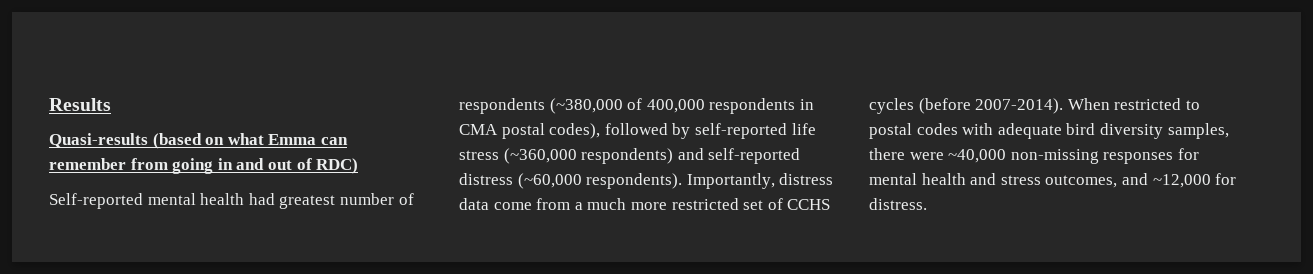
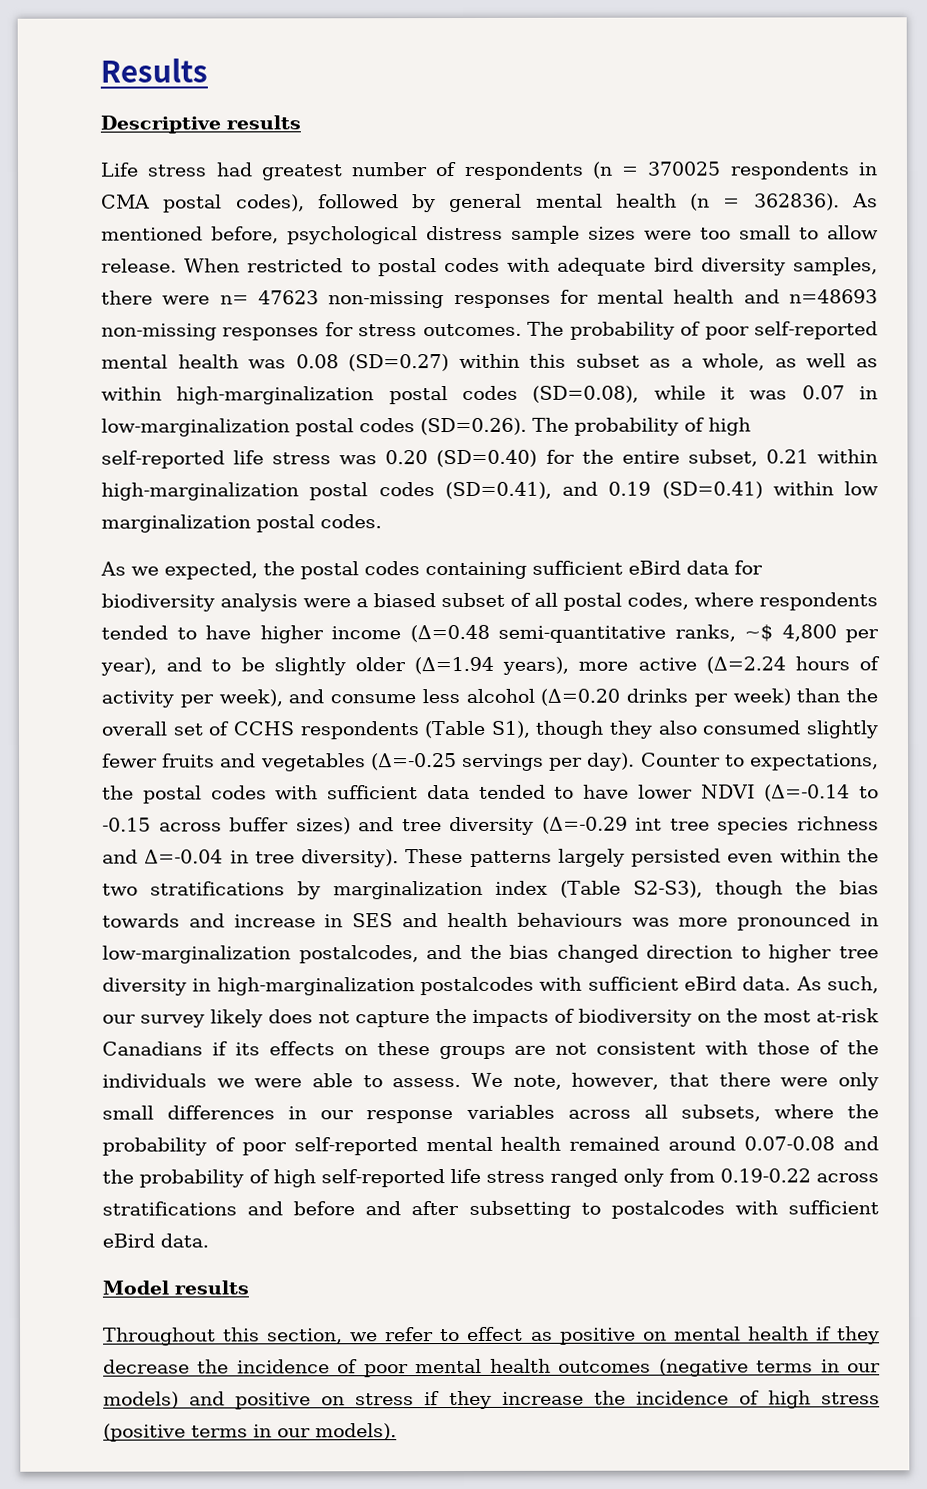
[49,133,348,149] [49,158,359,174] [49,193,245,209] Quasi-results (based on what Emma can remember from going in and out of RDC) // Self-reported mental health -> [100,115,301,134] [100,162,208,177] Descriptive results // Life stress
[549,98,705,114] (~380,000 of 400,000 -> [591,161,722,179] (n = 370025
[694,123,816,139] [459,148,801,164] [459,173,834,189] [459,198,831,210] [869,98,1064,114] self-reported life stress (~360,000 respondents) and self-reported distress (~60,000 respondents). Importantly, distress data come from a much more restricted set of CCHS cycles (before 2007-2014). -> [449,193,878,213] [101,225,879,245] [101,258,177,273] general mental health (n = 362836). As mentioned before, psychological distress sample sizes were too small to allow release.
[948,149,1007,163] ~40,000 -> [219,290,319,305] n= 47623
[1000,173,1237,188] [869,198,927,210] stress outcomes, and ~12,000 for distress. -> [789,289,878,304] [101,321,879,341] [101,353,879,372] [101,385,879,405] [101,417,751,437] [101,449,878,469] [101,481,879,501] [101,514,382,533] [100,560,763,580] [101,592,878,612] [101,624,879,644] [100,656,880,676] [101,688,878,708] [101,720,878,740] [102,752,880,772] [102,784,879,804] [102,816,879,836] [102,848,879,868] [102,880,879,900] [102,912,880,931] [102,944,879,964] [102,976,879,996] [102,1008,879,1028] [102,1040,879,1060] [102,1072,879,1091] [102,1104,880,1124] [102,1136,879,1156] [102,1168,880,1188] [102,1200,879,1219] [102,1233,209,1248] [102,1280,249,1295] [103,1326,881,1346] [103,1358,882,1378] [103,1390,881,1410] [103,1423,397,1442] n=48693 non-missing responses for stress outcomes. The probability of poor self-reported mental health was 0.08 (SD=0.27) within this subset as a whole, as well as within high-marginalization postal codes (SD=0.08), while it was 0.07 in low-marginalization postal codes (SD=0.26). The probability of high self-reported life stress was 0.20 (SD=0.40) for the entire subset, 0.21 within high-marginalization postal codes (SD=0.41), and 0.19 (SD=0.41) within low marginalization postal codes. // As we expected, the postal codes containing sufficient eBird data for biodiversity analysis were a biased subset of all postal codes, where respondents tended to have higher income (Δ=0.48 semi-quantitative ranks, ~$ 4,800 per year), and to be slightly older (Δ=1.94 years), more active (Δ=2.24 hours of activity per week), and consume less alcohol (Δ=0.20 drinks per week) than the overall set of CCHS respondents (Table S1), though they also consumed slightly fewer fruits and vegetables (Δ=-0.25 servings per day). Counter to expectations, the postal codes with sufficient data tended to have lower NDVI (Δ=-0.14 to -0.15 across buffer sizes) and tree diversity (Δ=-0.29 int tree species richness and Δ=-0.04 in tree diversity). These patterns largely persisted even within the two stratifications by marginalization index (Table S2-S3), though the bias towards and increase in SES and health behaviours was more pronounced in low-marginalization postalcodes, and the bias changed direction to higher tree diversity in high-marginalization postalcodes with sufficient eBird data. As such, our survey likely does not capture the impacts of biodiversity on the most at-risk Canadians if its effects on these groups are not consistent with those of the individuals we were able to assess. We note, however, that there were only small differences in our response variables across all subsets, where the probability of poor self-reported mental health remained around 0.07-0.08 and the probability of high self-reported life stress ranged only from 0.19-0.22 across stratifications and before and after subsetting to postalcodes with sufficient eBird data. // Model results // Throughout this section, we refer to effect as positive on mental health if they decrease the incidence of poor mental health outcomes (negative terms in our models) and positive on stress if they increase the incidence of high stress (positive terms in our models).

